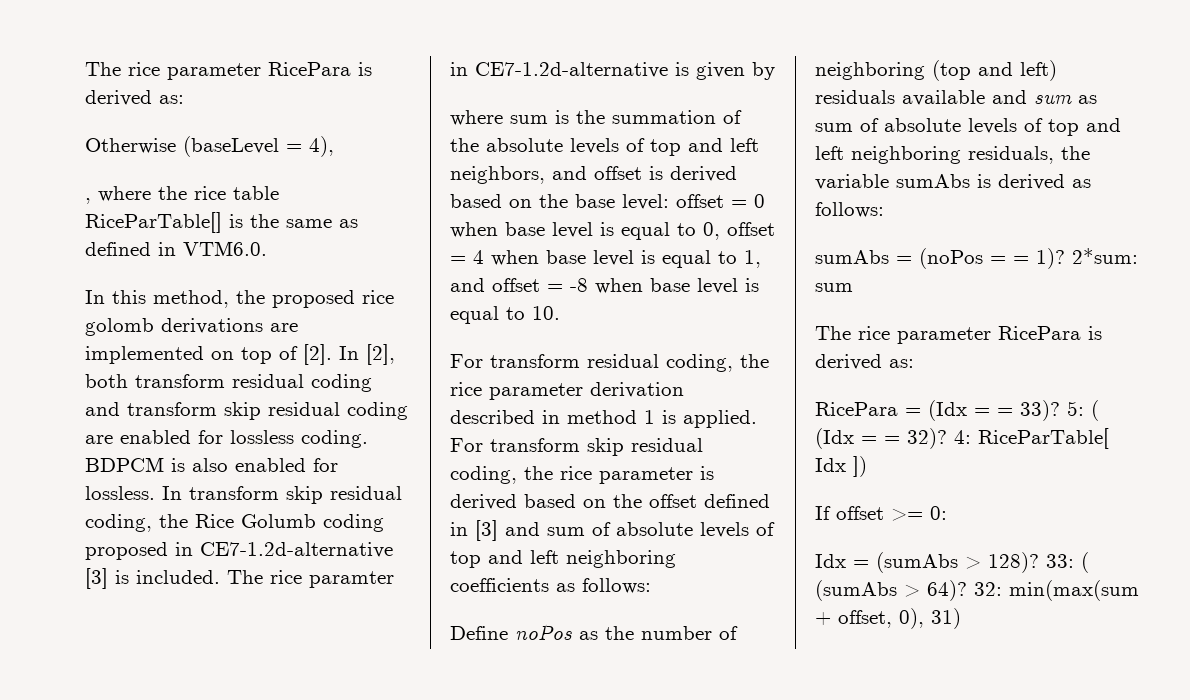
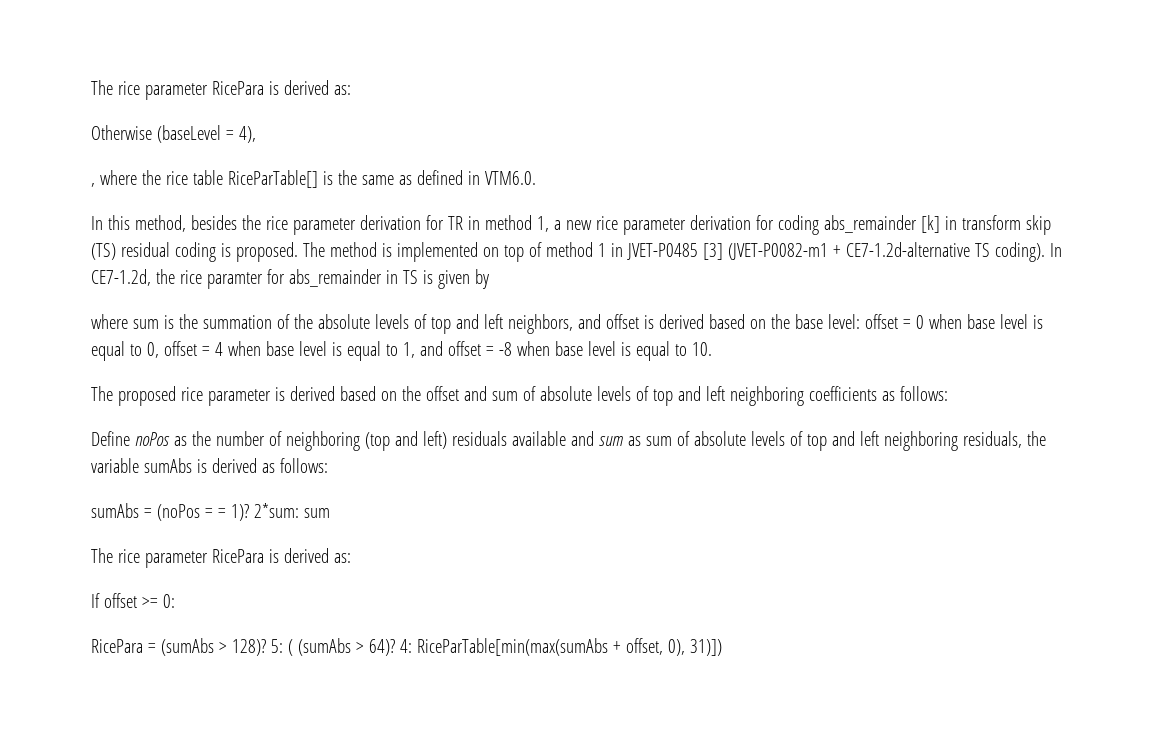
[236,290,394,308] [85,318,298,336] [85,344,395,365] [85,374,372,392] [85,402,408,420] [85,430,368,448] [85,457,338,472] [85,486,402,504] [85,514,384,532] [85,542,393,560] [85,568,394,589] [450,62,668,78] the proposed rice golomb derivations are implemented on top of [2]. In [2], both transform residual coding and transform skip residual coding are enabled for lossless coding. BDPCM is also enabled for lossless. In transform skip residual coding, the Rice Golumb coding proposed in CE7-1.2d-alternative [3] is included. The rice paramter in CE7-1.2d-alternative -> [190,215,1051,235] [91,242,1062,262] [91,269,418,289] besides the rice parameter derivation for TR in method 1, a new rice parameter derivation for coding abs_remainder [k] in transform skip (TS) residual coding is proposed. The method is implemented on top of method 1 in JVET-P0485 [3] (JVET-P0082-m1 + CE7-1.2d-alternative TS coding). In CE7-1.2d, the rice paramter for abs_remainder in TS
[450,354,769,372] [450,382,684,400] [450,410,757,428] [450,438,703,456] [450,466,553,484] For transform residual coding, the rice parameter derivation described in method 1 is applied. For transform skip residual coding, the -> [91,386,176,406] The proposed
[704,494,770,508] [450,520,498,541] defined in [3] -> (459, 393) none
[815,400,1099,421] [815,428,1109,449] [815,456,867,477] // RicePara = (Idx = = 33)? 5: ( (Idx = = 32)? 4: RiceParTable[ Idx ]) -> (351, 558) none
[815,554,846,568] Idx -> [91,639,143,653] RicePara
[1046,554,1074,568] 33: -> [270,639,283,653] 5:
[974,580,1139,601] 32: min(max(sum -> [399,638,608,656] 4: RiceParTable[min(max(sumAbs
[931,608,961,629] 31) -> [689,639,722,656] 31)])

